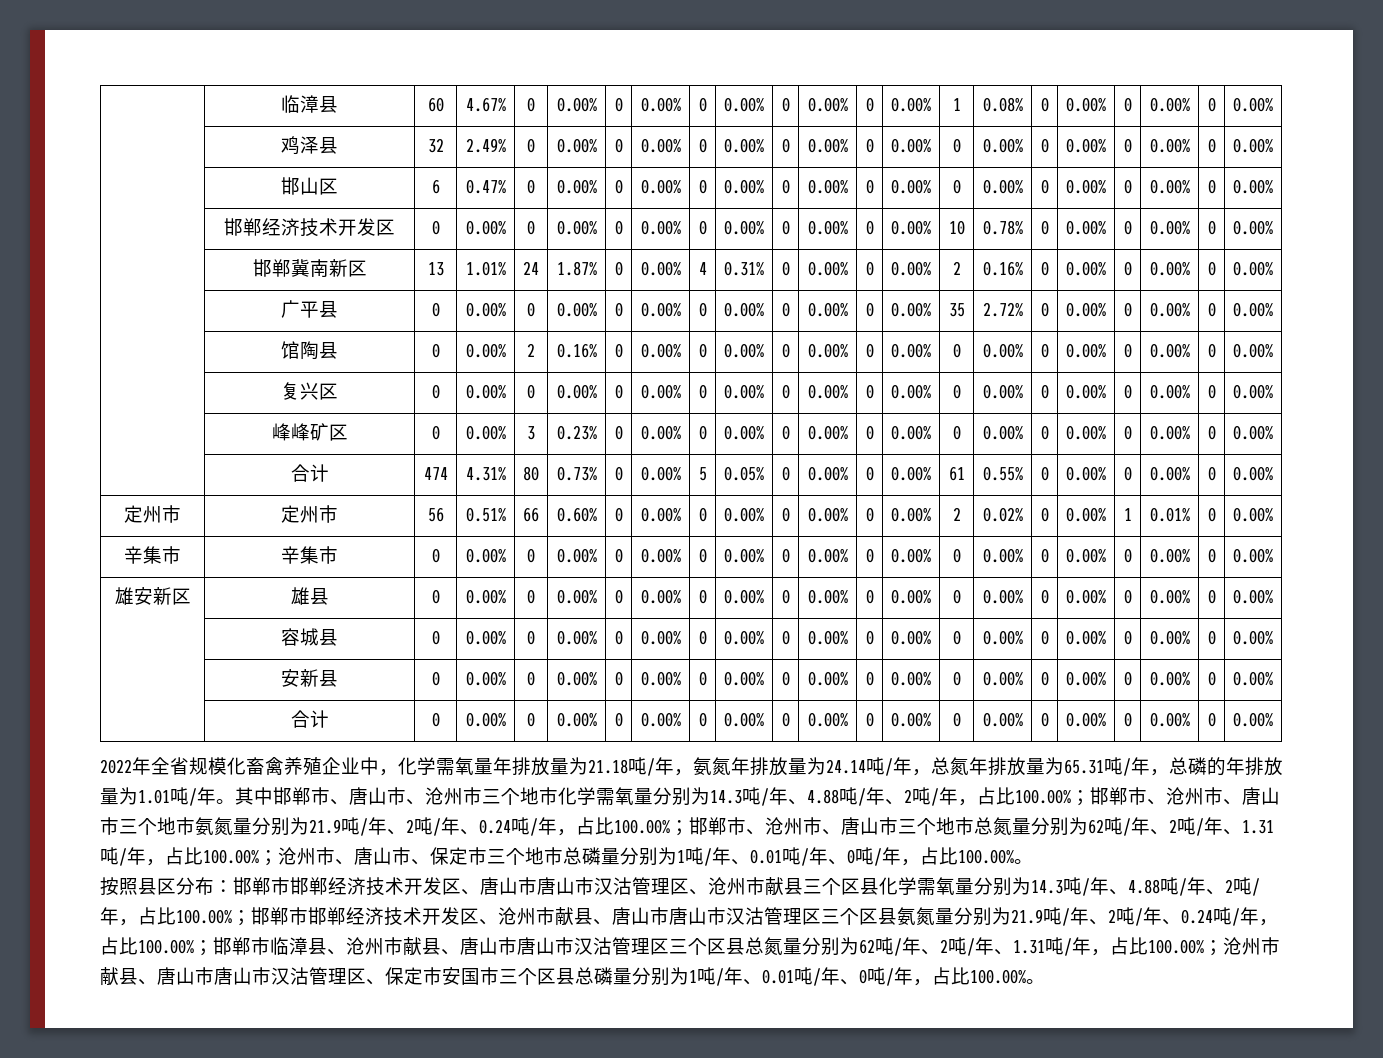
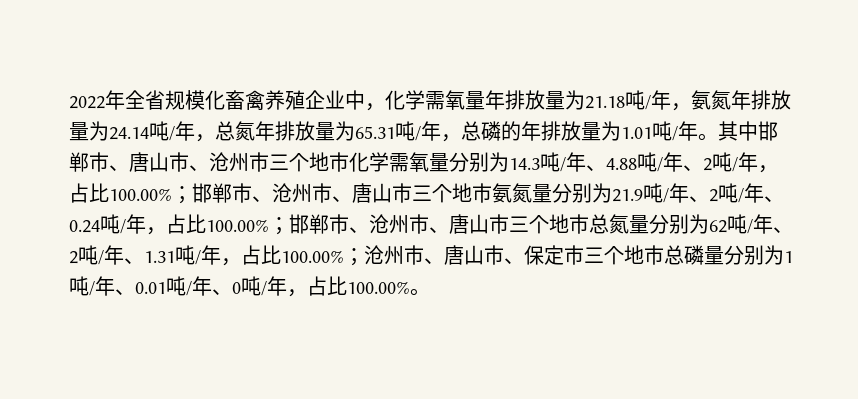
[281,95,338,113] [427,97,444,112] [465,97,506,112] [527,97,535,112] [556,97,597,112] [614,97,623,112] [640,97,681,112] [698,97,707,112] [724,97,764,112] [781,97,790,112] [807,97,848,112] [865,97,874,112] [891,97,931,112] [952,98,961,111] [982,97,1023,112] [1040,97,1049,112] [1066,97,1106,112] [1123,97,1132,112] [1149,97,1190,112] [1207,97,1216,112] [1233,97,1273,112] [281,136,338,155] [427,138,444,153] [465,138,506,153] [527,138,535,153] [556,138,597,153] [614,138,623,153] [640,138,681,153] [698,138,707,153] [724,138,764,153] [781,138,790,153] [807,138,848,153] [865,138,874,153] [891,138,931,153] [952,138,961,153] [982,138,1023,153] [1040,138,1049,153] [1066,138,1106,153] [1123,138,1132,153] [1149,138,1190,153] [1207,138,1216,153] [1233,138,1273,153] [281,177,338,195] [431,179,440,194] [465,179,506,194] [527,179,535,194] [556,179,597,194] [614,179,623,194] [640,179,681,194] [698,179,707,194] [724,179,764,194] [781,179,790,194] [807,179,848,194] [865,179,874,194] [891,179,931,194] [952,179,961,194] [982,179,1023,194] [1040,179,1049,194] [1066,179,1106,194] [1123,179,1132,194] [1149,179,1190,194] [1207,179,1216,194] [1233,179,1273,194] [224,218,395,237] [431,220,440,235] [465,220,506,235] [527,220,535,235] [556,220,597,235] [614,220,623,235] [640,220,681,235] [698,220,707,235] [724,220,764,235] [781,220,790,235] [807,220,848,235] [865,220,874,235] [891,220,931,235] [948,220,965,235] [982,220,1023,235] [1040,220,1049,235] [1066,220,1106,235] [1123,220,1132,235] [1149,220,1190,235] [1207,220,1216,235] [1233,220,1273,235] [252,259,367,277] [427,262,444,276] [465,261,506,276] [523,261,539,275] [556,261,597,276] [614,261,623,276] [640,261,681,276] [698,262,707,275] [724,261,764,276] [781,261,790,276] [807,261,848,276] [865,261,874,276] [891,261,931,276] [952,261,961,275] [982,261,1023,276] [1040,261,1049,276] [1066,261,1106,276] [1123,261,1132,276] [1149,261,1190,276] [1207,261,1216,276] [1233,261,1273,276] [281,300,338,318] [431,302,440,317] [465,302,506,317] [527,302,535,317] [556,302,597,317] [614,302,623,317] [640,302,681,317] [698,302,707,317] [724,302,764,317] [781,302,790,317] [807,302,848,317] [865,302,874,317] [891,302,931,317] [948,303,965,317] [982,302,1023,317] [1040,302,1049,317] [1066,302,1106,317] [1123,302,1132,317] [1149,302,1190,317] [1207,302,1216,317] [1233,302,1273,317] [281,341,338,360] [431,343,440,358] [465,343,506,358] [527,343,535,357] [556,343,597,358] [614,343,623,358] [640,343,681,358] [698,343,707,358] [724,343,764,358] [781,343,790,358] [807,343,848,358] [865,343,874,358] [891,343,931,358] [952,343,961,358] [982,343,1023,358] [1040,343,1049,358] [1066,343,1106,358] [1123,343,1132,358] [1149,343,1190,358] [1207,343,1216,358] [1233,343,1273,358] [281,382,338,400] [431,384,440,399] [465,384,506,399] [527,384,535,399] [556,384,597,399] [614,384,623,399] [640,384,681,399] [698,384,707,399] [724,384,764,399] [781,384,790,399] [807,384,848,399] [865,384,874,399] [891,384,931,399] [952,384,961,399] [982,384,1023,399] [1040,384,1049,399] [1066,384,1106,399] [1123,384,1132,399] [1149,384,1190,399] [1207,384,1216,399] [1233,384,1273,399] [271,423,348,441] [431,425,440,440] [465,425,506,440] [527,426,535,440] [556,425,597,440] [614,425,623,440] [640,425,681,440] [698,425,707,440] [724,425,764,440] [781,425,790,440] [807,425,848,440] [865,425,874,440] [891,425,931,440] [952,425,961,440] [982,425,1023,440] [1040,425,1049,440] [1066,425,1106,440] [1123,425,1132,440] [1149,425,1190,440] [1207,425,1216,440] [1233,425,1273,440] [290,464,329,482] [423,467,448,480] [465,466,506,481] [523,466,539,481] [556,466,597,481] [614,466,623,481] [640,466,681,481] [698,467,707,481] [724,466,764,481] [781,466,790,481] [807,466,848,481] [865,466,874,481] [891,466,931,481] [948,466,965,481] [982,466,1023,481] [1040,466,1049,481] [1066,466,1106,481] [1123,466,1132,481] [1149,466,1190,481] [1207,466,1216,481] [1233,466,1273,481] [124,505,181,523] [281,505,338,523] [427,507,444,522] [465,507,506,522] [523,507,539,522] [556,507,597,522] [614,507,623,522] [640,507,681,522] [698,507,707,522] [724,507,764,522] [781,507,790,522] [807,507,848,522] [865,507,874,522] [891,507,931,522] [952,507,961,521] [982,507,1023,522] [1040,507,1049,522] [1066,507,1106,522] [1123,508,1132,521] [1149,507,1190,522] [1207,507,1216,522] [1233,507,1273,522] [124,546,181,564] [281,546,338,564] [431,548,440,563] [465,548,506,563] [527,548,535,563] [556,548,597,563] [614,548,623,563] [640,548,681,563] [698,548,707,563] [724,548,764,563] [781,548,790,563] [807,548,848,563] [865,548,874,563] [891,548,931,563] [952,548,961,563] [982,548,1023,563] [1040,548,1049,563] [1066,548,1106,563] [1123,548,1132,563] [1149,548,1190,563] [1207,548,1216,563] [1233,548,1273,563] [114,587,191,605] [290,587,329,605] [431,589,440,604] [465,589,506,604] [527,589,535,604] [556,589,597,604] [614,589,623,604] [640,589,681,604] [698,589,707,604] [724,589,764,604] [781,589,790,604] [807,589,848,604] [865,589,874,604] [891,589,931,604] [952,589,961,604] [982,589,1023,604] [1040,589,1049,604] [1066,589,1106,604] [1123,589,1132,604] [1149,589,1190,604] [1207,589,1216,604] [1233,589,1273,604] [281,628,338,646] [431,630,440,645] [465,630,506,645] [527,630,535,645] [556,630,597,645] [614,630,623,645] [640,630,681,645] [698,630,707,645] [724,630,764,645] [781,630,790,645] [807,630,848,645] [865,630,874,645] [891,630,931,645] [952,630,961,645] [982,630,1023,645] [1040,630,1049,645] [1066,630,1106,645] [1123,630,1132,645] [1149,630,1190,645] [1207,630,1216,645] [1233,630,1273,645] [281,669,338,687] [431,671,440,686] [465,671,506,686] [527,671,535,686] [556,671,597,686] [614,671,623,686] [640,671,681,686] [698,671,707,686] [724,671,764,686] [781,671,790,686] [807,671,848,686] [865,671,874,686] [891,671,931,686] [952,671,961,686] [982,671,1023,686] [1040,671,1049,686] [1066,671,1106,686] [1123,671,1132,686] [1149,671,1190,686] [1207,671,1216,686] [1233,671,1273,686] [290,710,329,728] [431,712,440,727] [465,712,506,727] [527,712,535,727] [556,712,597,727] [614,712,623,727] [640,712,681,727] [698,712,707,727] [724,712,764,727] [781,712,790,727] [807,712,848,727] [865,712,874,727] [891,712,931,727] [952,712,961,727] [982,712,1023,727] [1040,712,1049,727] [1066,712,1106,727] [1123,712,1132,727] [1149,712,1190,727] [1207,712,1216,727] [1233,712,1273,727] | 临漳县 | 60 | 4.67% | 0 | 0.00% | 0 | 0.00% | 0 | 0.00% | 0 | 0.00% | 0 | 0.00% | 1 | 0.08% | 0 | 0.00% | 0 | 0.00% | 0 | 0.00% // | 鸡泽县 | 32 | 2.49% | 0 | 0.00% | 0 | 0.00% | 0 | 0.00% | 0 | 0.00% | 0 | 0.00% | 0 | 0.00% | 0 | 0.00% | 0 | 0.00% | 0 | 0.00% // | 邯山区 | 6 | 0.47% | 0 | 0.00% | 0 | 0.00% | 0 | 0.00% | 0 | 0.00% | 0 | 0.00% | 0 | 0.00% | 0 | 0.00% | 0 | 0.00% | 0 | 0.00% // | 邯郸经济技术开发区 | 0 | 0.00% | 0 | 0.00% | 0 | 0.00% | 0 | 0.00% | 0 | 0.00% | 0 | 0.00% | 10 | 0.78% | 0 | 0.00% | 0 | 0.00% | 0 | 0.00% // | 邯郸冀南新区 | 13 | 1.01% | 24 | 1.87% | 0 | 0.00% | 4 | 0.31% | 0 | 0.00% | 0 | 0.00% | 2 | 0.16% | 0 | 0.00% | 0 | 0.00% | 0 | 0.00% // | 广平县 | 0 | 0.00% | 0 | 0.00% | 0 | 0.00% | 0 | 0.00% | 0 | 0.00% | 0 | 0.00% | 35 | 2.72% | 0 | 0.00% | 0 | 0.00% | 0 | 0.00% // | 馆陶县 | 0 | 0.00% | 2 | 0.16% | 0 | 0.00% | 0 | 0.00% | 0 | 0.00% | 0 | 0.00% | 0 | 0.00% | 0 | 0.00% | 0 | 0.00% | 0 | 0.00% // | 复兴区 | 0 | 0.00% | 0 | 0.00% | 0 | 0.00% | 0 | 0.00% | 0 | 0.00% | 0 | 0.00% | 0 | 0.00% | 0 | 0.00% | 0 | 0.00% | 0 | 0.00% // | 峰峰矿区 | 0 | 0.00% | 3 | 0.23% | 0 | 0.00% | 0 | 0.00% | 0 | 0.00% | 0 | 0.00% | 0 | 0.00% | 0 | 0.00% | 0 | 0.00% | 0 | 0.00% // | 合计 | 474 | 4.31% | 80 | 0.73% | 0 | 0.00% | 5 | 0.05% | 0 | 0.00% | 0 | 0.00% | 61 | 0.55% | 0 | 0.00% | 0 | 0.00% | 0 | 0.00% // 定州市 | 定州市 | 56 | 0.51% | 66 | 0.60% | 0 | 0.00% | 0 | 0.00% | 0 | 0.00% | 0 | 0.00% | 2 | 0.02% | 0 | 0.00% | 1 | 0.01% | 0 | 0.00% // 辛集市 | 辛集市 | 0 | 0.00% | 0 | 0.00% | 0 | 0.00% | 0 | 0.00% | 0 | 0.00% | 0 | 0.00% | 0 | 0.00% | 0 | 0.00% | 0 | 0.00% | 0 | 0.00% // 雄安新区 | 雄县 | 0 | 0.00% | 0 | 0.00% | 0 | 0.00% | 0 | 0.00% | 0 | 0.00% | 0 | 0.00% | 0 | 0.00% | 0 | 0.00% | 0 | 0.00% | 0 | 0.00% // | 容城县 | 0 | 0.00% | 0 | 0.00% | 0 | 0.00% | 0 | 0.00% | 0 | 0.00% | 0 | 0.00% | 0 | 0.00% | 0 | 0.00% | 0 | 0.00% | 0 | 0.00% // | 安新县 | 0 | 0.00% | 0 | 0.00% | 0 | 0.00% | 0 | 0.00% | 0 | 0.00% | 0 | 0.00% | 0 | 0.00% | 0 | 0.00% | 0 | 0.00% | 0 | 0.00% // | 合计 | 0 | 0.00% | 0 | 0.00% | 0 | 0.00% | 0 | 0.00% | 0 | 0.00% | 0 | 0.00% | 0 | 0.00% | 0 | 0.00% | 0 | 0.00% | 0 | 0.00% // -> (69, 102) none
[100,877,1260,896] [100,907,1278,926] [100,937,1280,956] [100,967,1045,986] // 按照县区分布：邯郸市邯郸经济技术开发区、唐山市唐山市汉沽管理区、沧州市献县三个区县化学需氧量分别为14.3吨/年、4.88吨/年、2吨/年，占比100.00%；邯郸市邯郸经济技术开发区、沧州市献县、唐山市唐山市汉沽管理区三个区县氨氮量分别为21.9吨/年、2吨/年、0.24吨/年，占比100.00%；邯郸市临漳县、沧州市献县、唐山市唐山市汉沽管理区三个区县总氮量分别为62吨/年、2吨/年、1.31吨/年，占比100.00%；沧州市献县、唐山市唐山市汉沽管理区、保定市安国市三个区县总磷量分别为1吨/年、0.01吨/年、0吨/年，占比100.00%。 -> (430, 292) none

